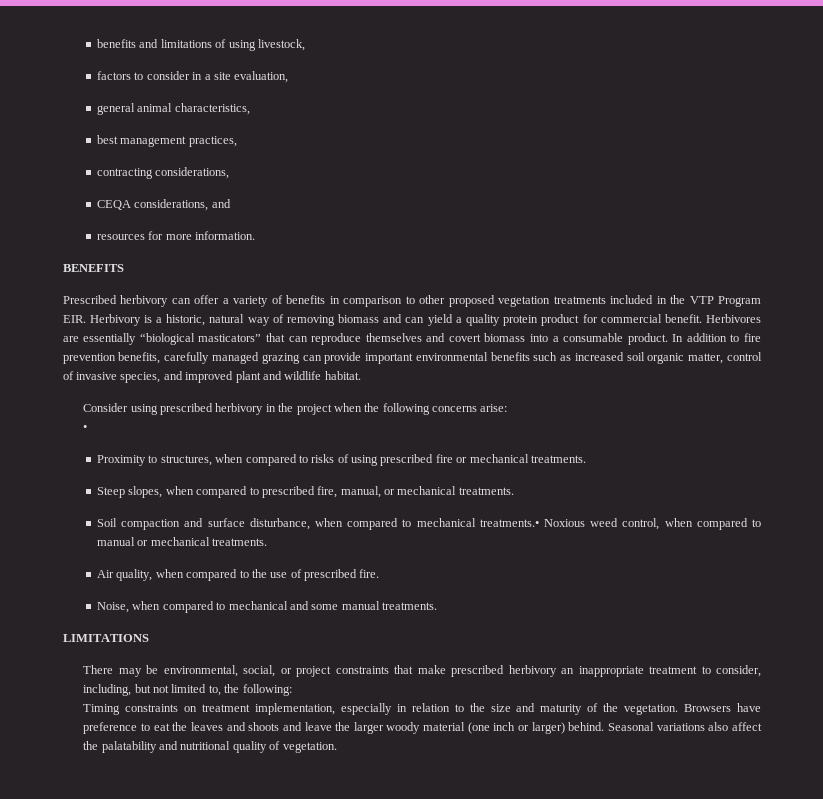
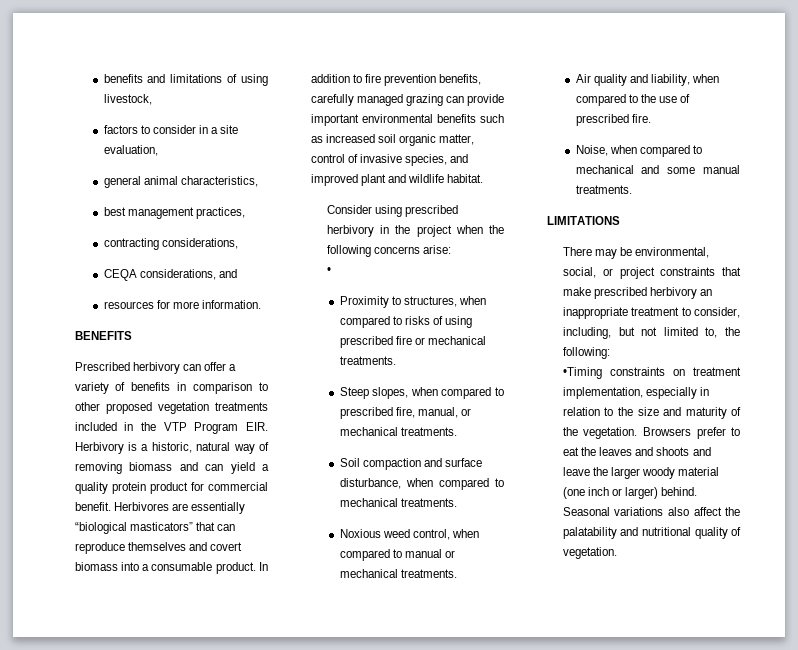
[479,519,539,527] treatments.• -> [400,498,457,507] treatments. //
[116,569,153,581] quality, -> [593,74,690,86] quality and liability,
[83,704,121,715] Timing -> [562,367,602,379] •Timing
[736,703,761,712] [83,722,138,734] have preference -> [696,427,726,439] prefer

